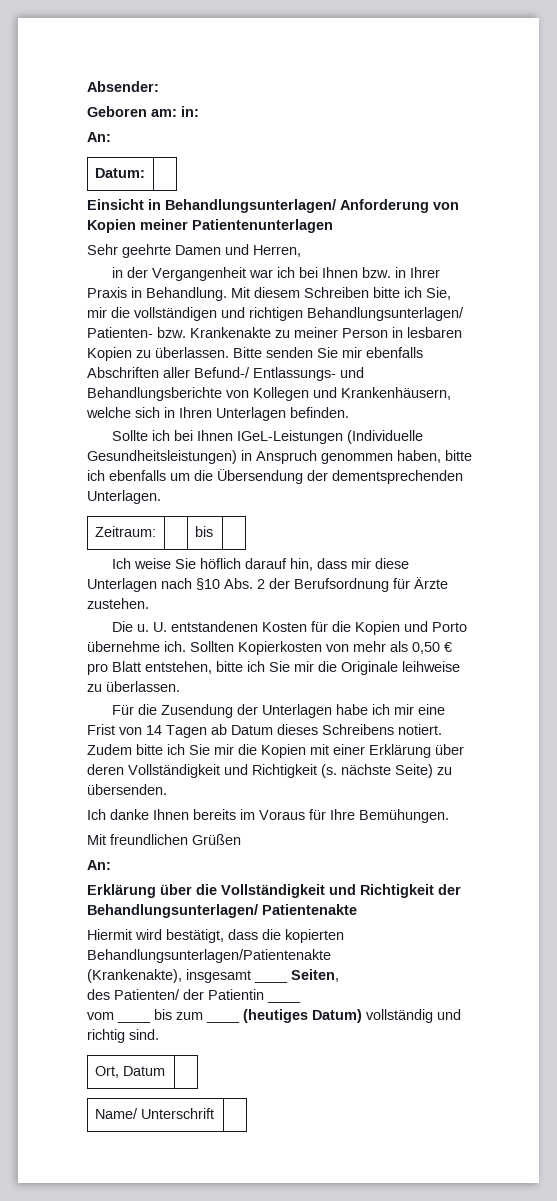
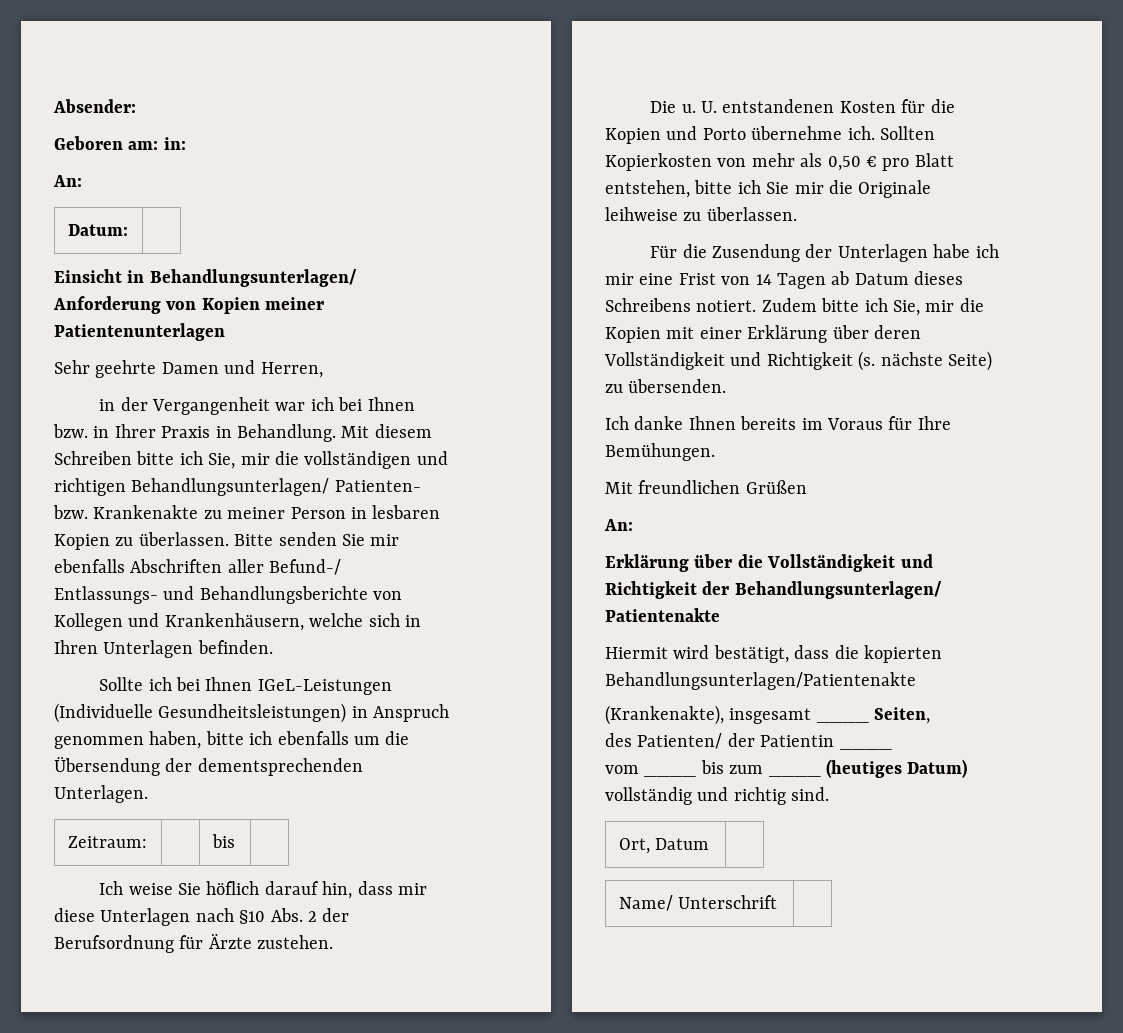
[189,744,210,755] Sie -> [893,300,920,316] Sie,

